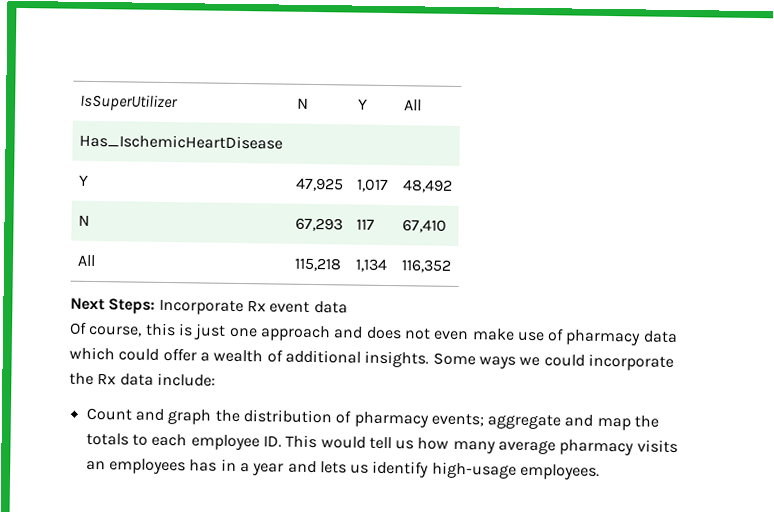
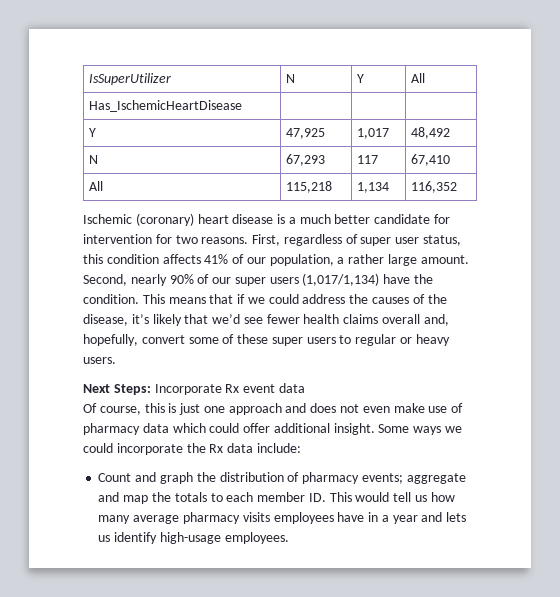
(452, 266) none -> [83,213,451,226] [83,234,462,246] [83,254,469,266] [83,273,434,286] [83,294,447,304] [83,314,449,326] [83,334,450,346] [83,357,116,364] // Ischemic (coronary) heart disease is a much better candidate for intervention for two reasons. First, regardless of super user status, this condition affects 41% of our population, a rather large amount. Second, nearly 90% of our super users (1,017/1,134) have the condition. This means that if we could address the causes of the disease, it’s likely that we’d see fewer health claims overall and, hopefully, convert some of these super users to regular or heavy users.
[199,349,430,368] a wealth of additional insights. -> [273,423,375,435] additional insight.
[190,434,260,451] employee -> [257,492,306,502] member
[85,458,218,475] an employees has -> [273,512,365,524] employees have

